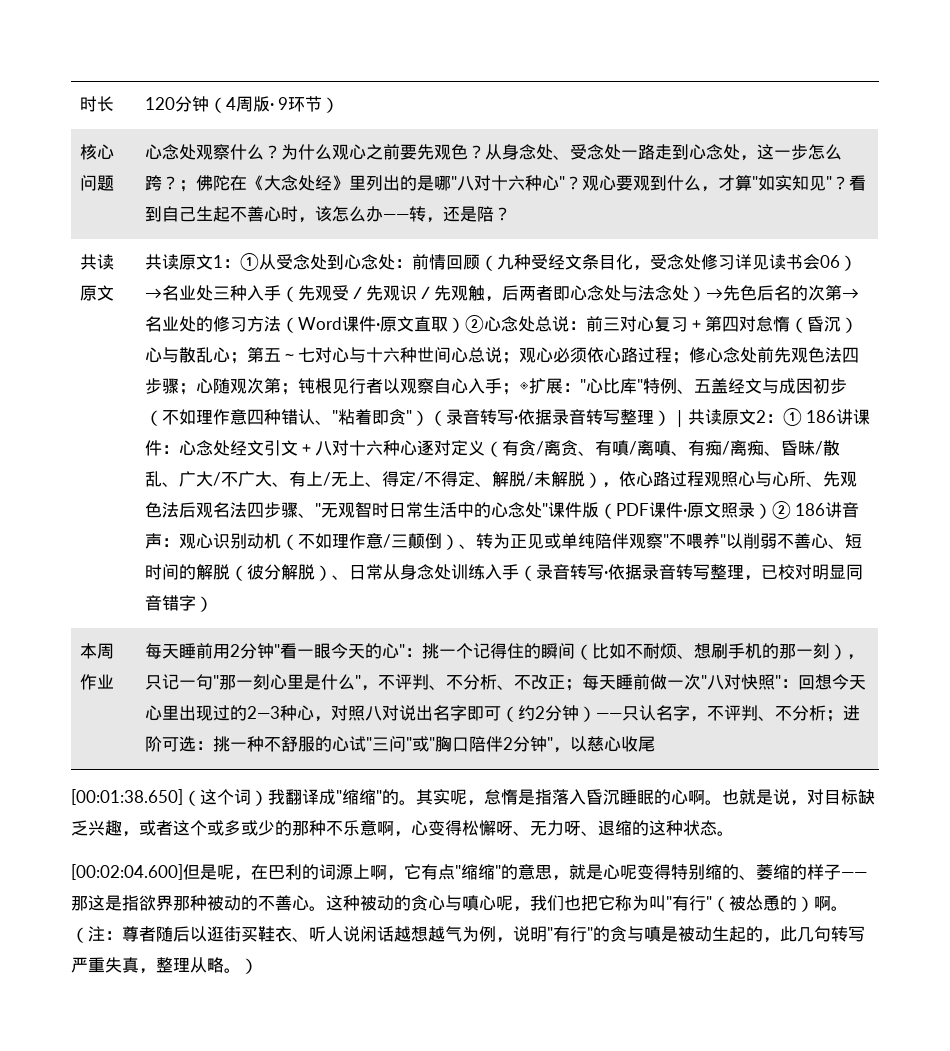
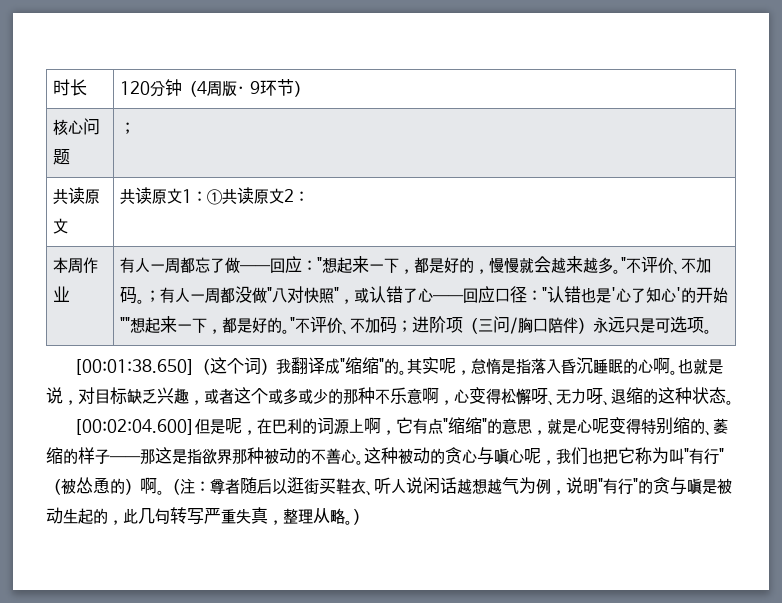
[144,144,842,161] [144,175,866,192] [144,206,511,223] 心念处观察什么？为什么观心之前要先观色？从身念处、受念处一路走到心念处，这一步怎么跨？；佛陀在《大念处经》里列出的是哪"八对十六种心"？观心要观到什么，才算"如实知见"？看到自己生起不善心时，该怎么办——转，还是陪？ -> [120,122,136,134] ；
[258,254,857,271] [144,285,859,302] [144,315,858,333] [144,347,859,364] [144,378,847,395] [144,408,871,428] [144,440,840,457] [144,471,857,488] [144,501,860,519] [144,533,862,550] [144,564,863,581] [144,595,213,612] [79,643,114,659] [79,674,114,690] [144,643,864,660] [144,674,866,691] [144,705,860,722] [144,736,655,753] 从受念处到心念处：前情回顾（九种受经文条目化，受念处修习详见读书会06）→名业处三种入手（先观受／先观识／先观触，后两者即心念处与法念处）→先色后名的次第→名业处的修习方法（Word课件·原文直取）②心念处总说：前三对心复习＋第四对怠惰（昏沉）心与散乱心；第五～七对心与十六种世间心总说；观心必须依心路过程；修心念处前先观色法四步骤；心随观次第；钝根见行者以观察自心入手；◈扩展："心比库"特例、五盖经文与成因初步（不如理作意四种错认、"粘着即贪"）（录音转写·依据录音转写整理）｜共读原文2：① 186讲课件：心念处经文引文＋八对十六种心逐对定义（有贪/离贪、有嗔/离嗔、有痴/离痴、昏昧/散乱、广大/不广大、有上/无上、得定/不得定、解脱/未解脱），依心路过程观照心与心所、先观色法后观名法四步骤、"无观智时日常生活中的心念处"课件版（PDF课件·原文照录）② 186讲音声：观心识别动机（不如理作意/三颠倒）、转为正见或单纯陪伴观察"不喂养"以削弱不善心、短时间的解脱（彼分解脱）、日常从身念处训练入手（录音转写·依据录音转写整理，已校对明显同音错字） // 本周作业 | 每天睡前用2分钟"看一眼今天的心"：挑一个记得住的瞬间（比如不耐烦、想刷手机的那一刻），只记一句"那一刻心里是什么"，不评判、不分析、不改正；每天睡前做一次"八对快照"：回想今天心里出现过的2—3种心，对照八对说出名字即可（约2分钟）——只认名字，不评判、不分析；进阶可选：挑一种不舒服的心试"三问"或"胸口陪伴2分钟"，以慈心收尾 -> [222,187,310,205] [53,257,99,274] [53,286,71,302] [120,256,712,275] [120,286,729,304] [120,316,713,335] 共读原文2： // 本周作业 | 有人一周都忘了做——回应："想起来一下，都是好的，慢慢就会越来越多。"不评价、不加码。；有人一周都没做"八对快照"，或认错了心——回应口径："认错也是'心了知心'的开始""想起来一下，都是好的。"不评价、不加码；进阶项（三问/胸口陪伴）永远只是可选项。

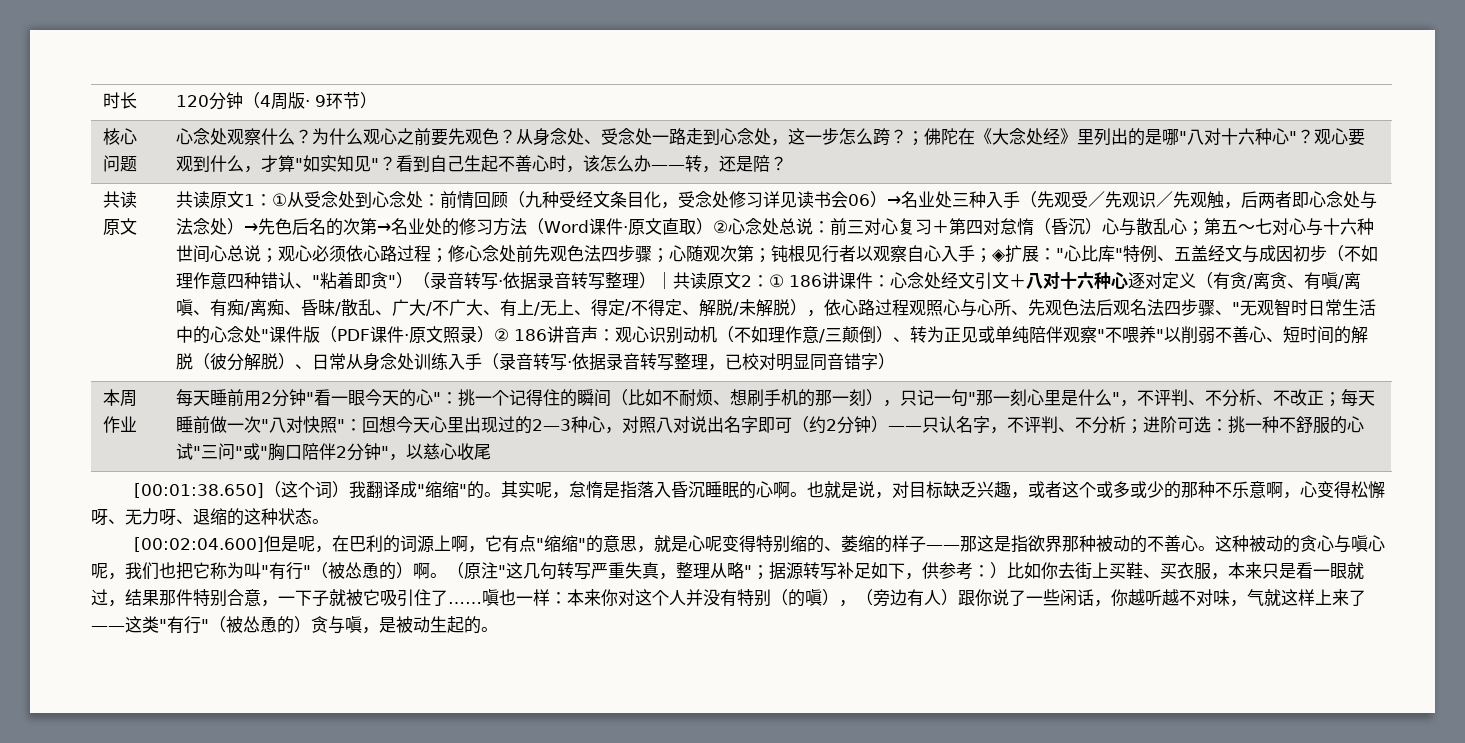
[120,122,136,134] ； -> [175,128,1365,146] [175,155,787,173] 心念处观察什么？为什么观心之前要先观色？从身念处、受念处一路走到心念处，这一步怎么跨？；佛陀在《大念处经》里列出的是哪"八对十六种心"？观心要观到什么，才算"如实知见"？看到自己生起不善心时，该怎么办——转，还是陪？
[222,187,310,205] [53,257,99,274] [53,286,71,302] [120,256,712,275] [120,286,729,304] [120,316,713,335] 共读原文2： // 本周作业 | 有人一周都忘了做——回应："想起来一下，都是好的，慢慢就会越来越多。"不评价、不加码。；有人一周都没做"八对快照"，或认错了心——回应口径："认错也是'心了知心'的开始""想起来一下，都是好的。"不评价、不加码；进阶项（三问/胸口陪伴）永远只是可选项。 -> [286,191,1377,209] [175,218,1374,236] [175,245,1378,263] [175,272,1361,290] [175,299,1376,317] [175,326,1368,344] [175,353,895,371] [102,389,137,407] [102,416,137,433] [175,389,1375,407] [175,416,1364,434] [175,443,491,461] 从受念处到心念处：前情回顾（九种受经文条目化，受念处修习详见读书会06）→名业处三种入手（先观受／先观识／先观触，后两者即心念处与法念处）→先色后名的次第→名业处的修习方法（Word课件·原文直取）②心念处总说：前三对心复习＋第四对怠惰（昏沉）心与散乱心；第五～七对心与十六种世间心总说；观心必须依心路过程；修心念处前先观色法四步骤；心随观次第；钝根见行者以观察自心入手；◈扩展："心比库"特例、五盖经文与成因初步（不如理作意四种错认、"粘着即贪"）（录音转写·依据录音转写整理）｜共读原文2：① 186讲课件：心念处经文引文＋八对十六种心逐对定义（有贪/离贪、有嗔/离嗔、有痴/离痴、昏昧/散乱、广大/不广大、有上/无上、得定/不得定、解脱/未解脱），依心路过程观照心与心所、先观色法后观名法四步骤、"无观智时日常生活中的心念处"课件版（PDF课件·原文照录）② 186讲音声：观心识别动机（不如理作意/三颠倒）、转为正见或单纯陪伴观察"不喂养"以削弱不善心、短时间的解脱（彼分解脱）、日常从身念处训练入手（录音转写·依据录音转写整理，已校对明显同音错字） // 本周作业 | 每天睡前用2分钟"看一眼今天的心"：挑一个记得住的瞬间（比如不耐烦、想刷手机的那一刻），只记一句"那一刻心里是什么"，不评判、不分析、不改正；每天睡前做一次"八对快照"：回想今天心里出现过的2—3种心，对照八对说出名字即可（约2分钟）——只认名字，不评判、不分析；进阶可选：挑一种不舒服的心试"三问"或"胸口陪伴2分钟"，以慈心收尾
[180,477,732,496] [46,507,138,525] 注：尊者随后以逛街买鞋衣、听人说闲话越想越气为例，说明"有行"的贪与嗔是被动生起的，此 -> [464,562,523,579] 原注"这
[345,508,368,525] 。） -> [744,562,1364,580] [91,589,1366,607] [91,616,498,634] "；据源转写补足如下，供参考：）比如你去街上买鞋、买衣服，本来只是看一眼就过，结果那件特别合意，一下子就被它吸引住了……嗔也一样：本来你对这个人并没有特别（的嗔），（旁边有人）跟你说了一些闲话，你越听越不对味，气就这样上来了——这类"有行"（被怂恿的）贪与嗔，是被动生起的。

